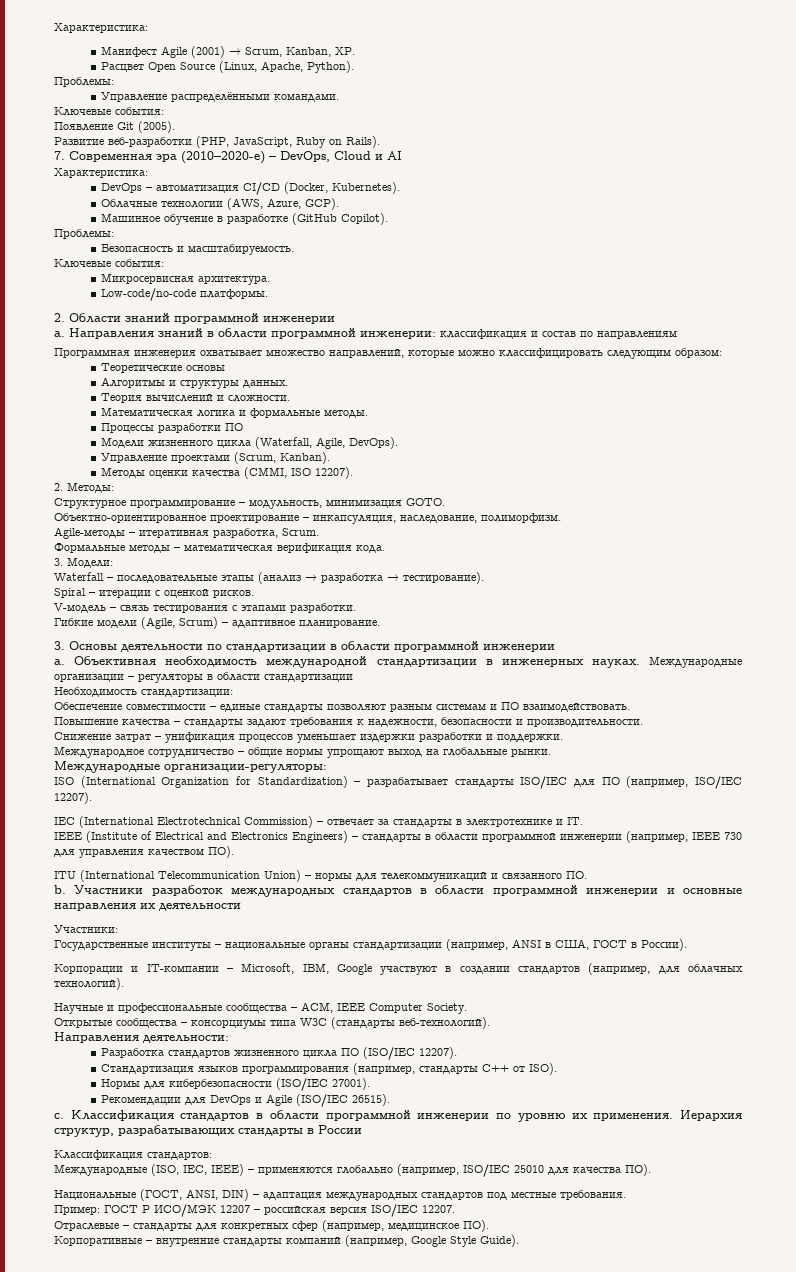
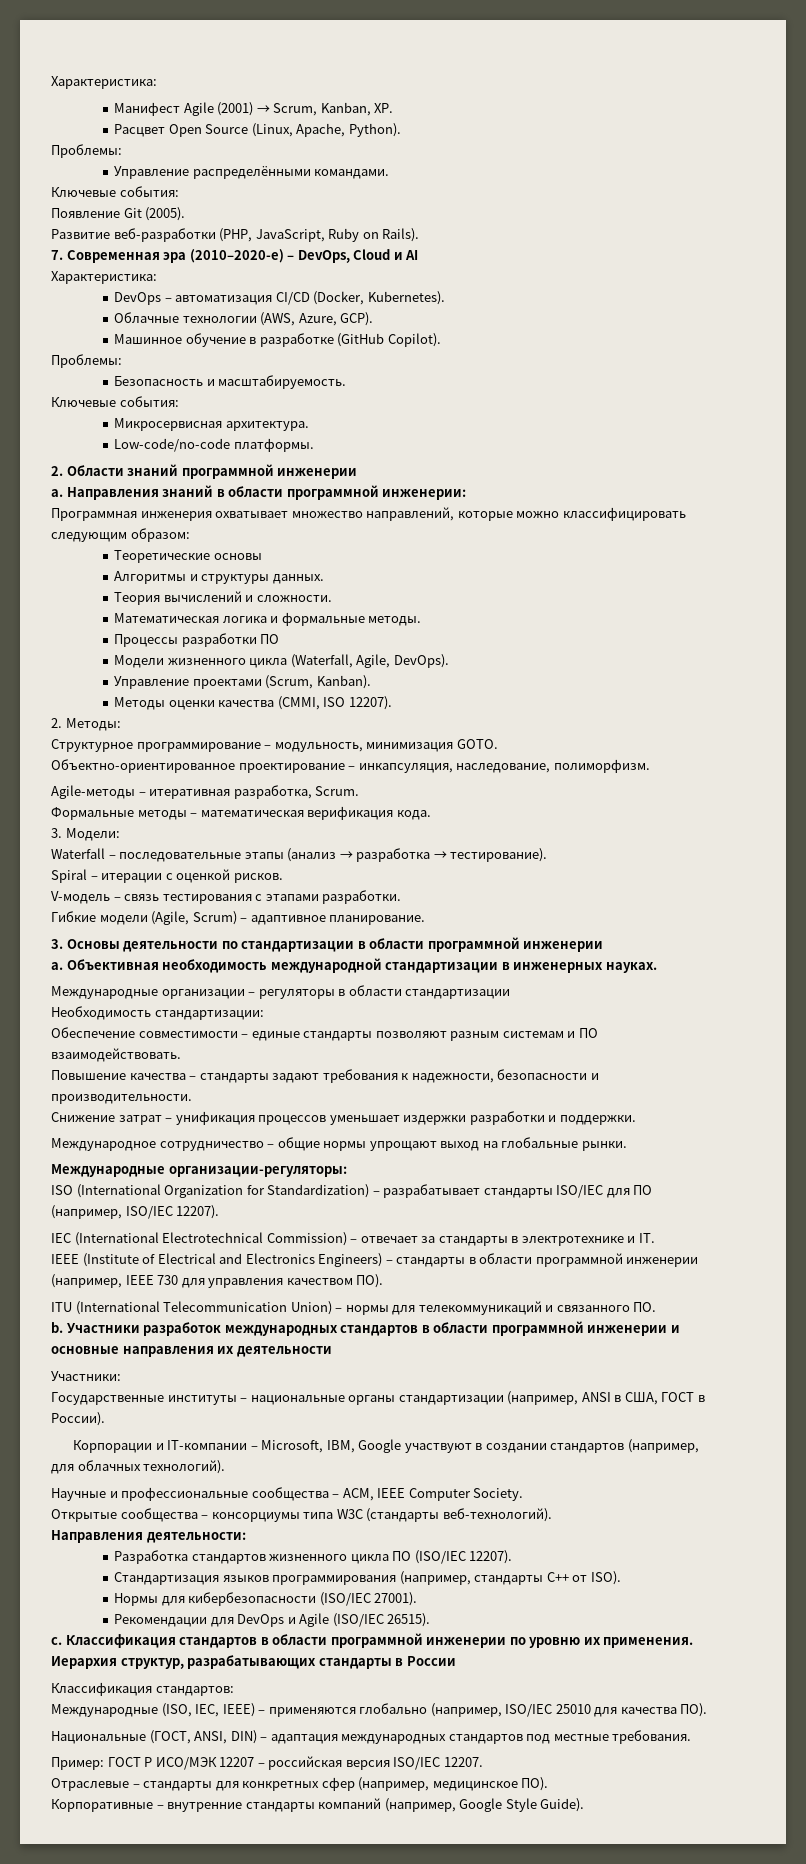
[440,329,677,339] классификация и состав по направлениям -> (467, 494) none
(640, 663) none -> (657, 967) //

